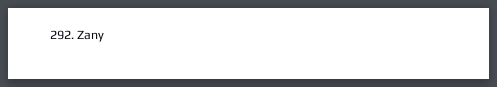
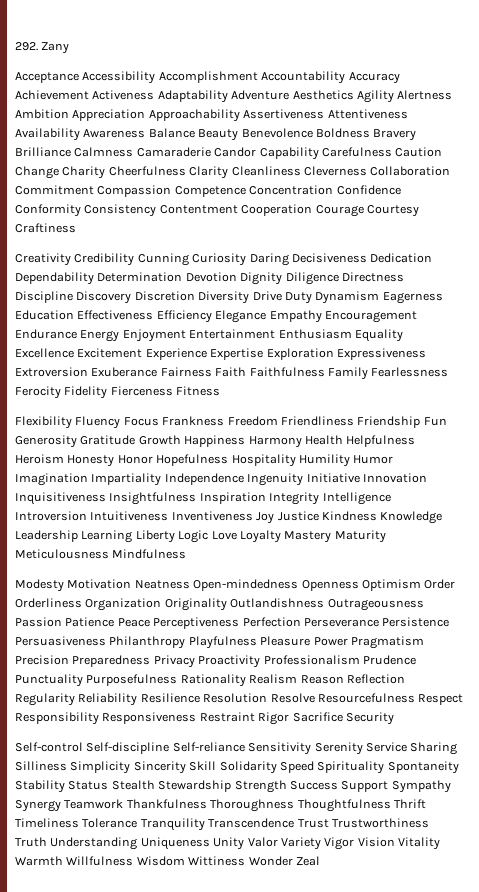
(105, 36) none -> [15,71,400,84] [15,90,453,103] [15,109,408,122] [15,128,417,141] [15,147,443,160] [15,166,451,179] [15,185,401,197] [15,204,419,217] [15,223,76,233] [15,253,433,266] [15,272,404,285] [15,291,443,304] [15,310,417,323] [15,329,403,342] [15,348,426,360] [15,367,449,380] [15,386,221,399] [15,416,447,429] [15,435,416,448] [15,454,394,467] [15,473,427,486] [15,492,391,505] [15,511,443,524] [15,530,386,543] [15,549,187,559] [15,579,456,592] [15,598,424,611] [15,617,450,629] [15,636,424,649] [15,655,416,668] [15,674,405,687] [15,693,464,706] [15,712,394,725] [15,742,458,755] [15,761,459,774] [15,780,451,793] [15,799,426,812] [15,818,429,831] [15,837,440,850] [15,856,320,866] // Acceptance Accessibility Accomplishment Accountability Accuracy Achievement Activeness Adaptability Adventure Aesthetics Agility Alertness Ambition Appreciation Approachability Assertiveness Attentiveness Availability Awareness Balance Beauty Benevolence Boldness Bravery Brilliance Calmness Camaraderie Candor Capability Carefulness Caution Change Charity Cheerfulness Clarity Cleanliness Cleverness Collaboration Commitment Compassion Competence Concentration Confidence Conformity Consistency Contentment Cooperation Courage Courtesy Craftiness // Creativity Credibility Cunning Curiosity Daring Decisiveness Dedication Dependability Determination Devotion Dignity Diligence Directness Discipline Discovery Discretion Diversity Drive Duty Dynamism Eagerness Education Effectiveness Efficiency Elegance Empathy Encouragement Endurance Energy Enjoyment Entertainment Enthusiasm Equality Excellence Excitement Experience Expertise Exploration Expressiveness Extroversion Exuberance Fairness Faith Faithfulness Family Fearlessness Ferocity Fidelity Fierceness Fitness // Flexibility Fluency Focus Frankness Freedom Friendliness Friendship Fun Generosity Gratitude Growth Happiness Harmony Health Helpfulness Heroism Honesty Honor Hopefulness Hospitality Humility Humor Imagination Impartiality Independence Ingenuity Initiative Innovation Inquisitiveness Insightfulness Inspiration Integrity Intelligence Introversion Intuitiveness Inventiveness Joy Justice Kindness Knowledge Leadership Learning Liberty Logic Love Loyalty Mastery Maturity Meticulousness Mindfulness // Modesty Motivation Neatness Open-mindedness Openness Optimism Order Orderliness Organization Originality Outlandishness Outrageousness Passion Patience Peace Perceptiveness Perfection Perseverance Persistence Persuasiveness Philanthropy Playfulness Pleasure Power Pragmatism Precision Preparedness Privacy Proactivity Professionalism Prudence Punctuality Purposefulness Rationality Realism Reason Reflection Regularity Reliability Resilience Resolution Resolve Resourcefulness Respect Responsibility Responsiveness Restraint Rigor Sacrifice Security // Self-control Self-discipline Self-reliance Sensitivity Serenity Service Sharing Silliness Simplicity Sincerity Skill Solidarity Speed Spirituality Spontaneity Stability Status Stealth Stewardship Strength Success Support Sympathy Synergy Teamwork Thankfulness Thoroughness Thoughtfulness Thrift Timeliness Tolerance Tranquility Transcendence Trust Trustworthiness Truth Understanding Uniqueness Unity Valor Variety Vigor Vision Vitality Warmth Willfulness Wisdom Wittiness Wonder Zeal

